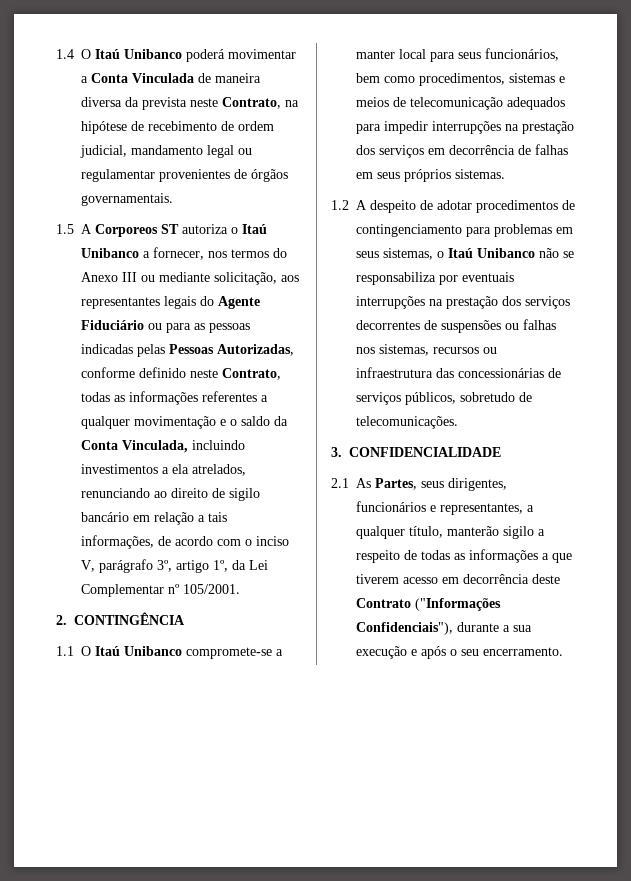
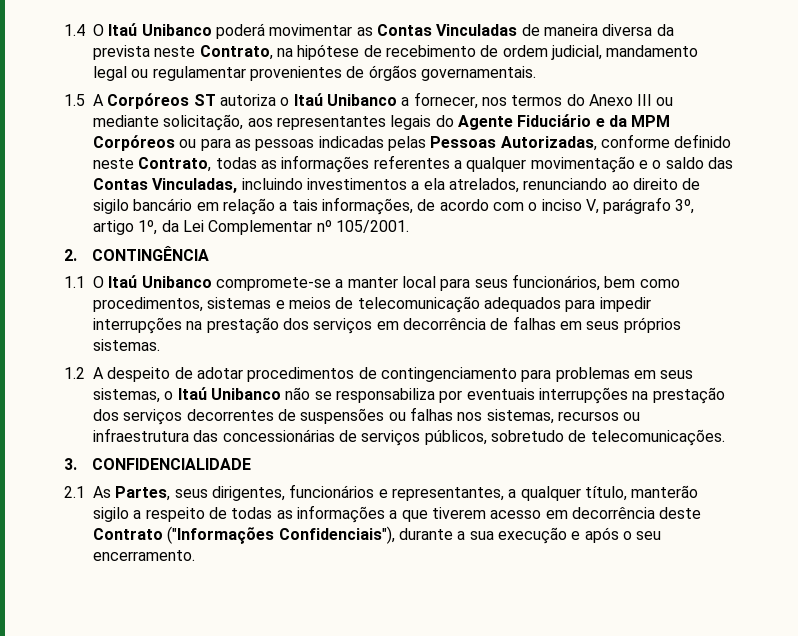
[81,73,194,83] a Conta Vinculada -> [356,24,518,36] as Contas Vinculadas
[95,224,158,237] Corporeos -> [107,93,190,109] Corpóreos
(144, 325) none -> [595,115,671,127] [93,135,175,151] e da MPM Corpóreos
[274,416,288,426] [81,440,188,453] da Conta Vinculada, -> [707,157,733,169] [93,178,238,193] das Contas Vinculadas,

